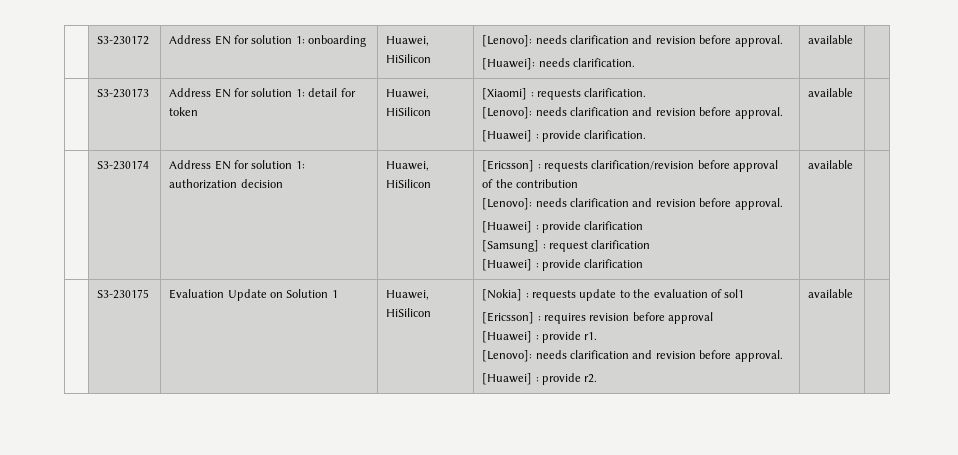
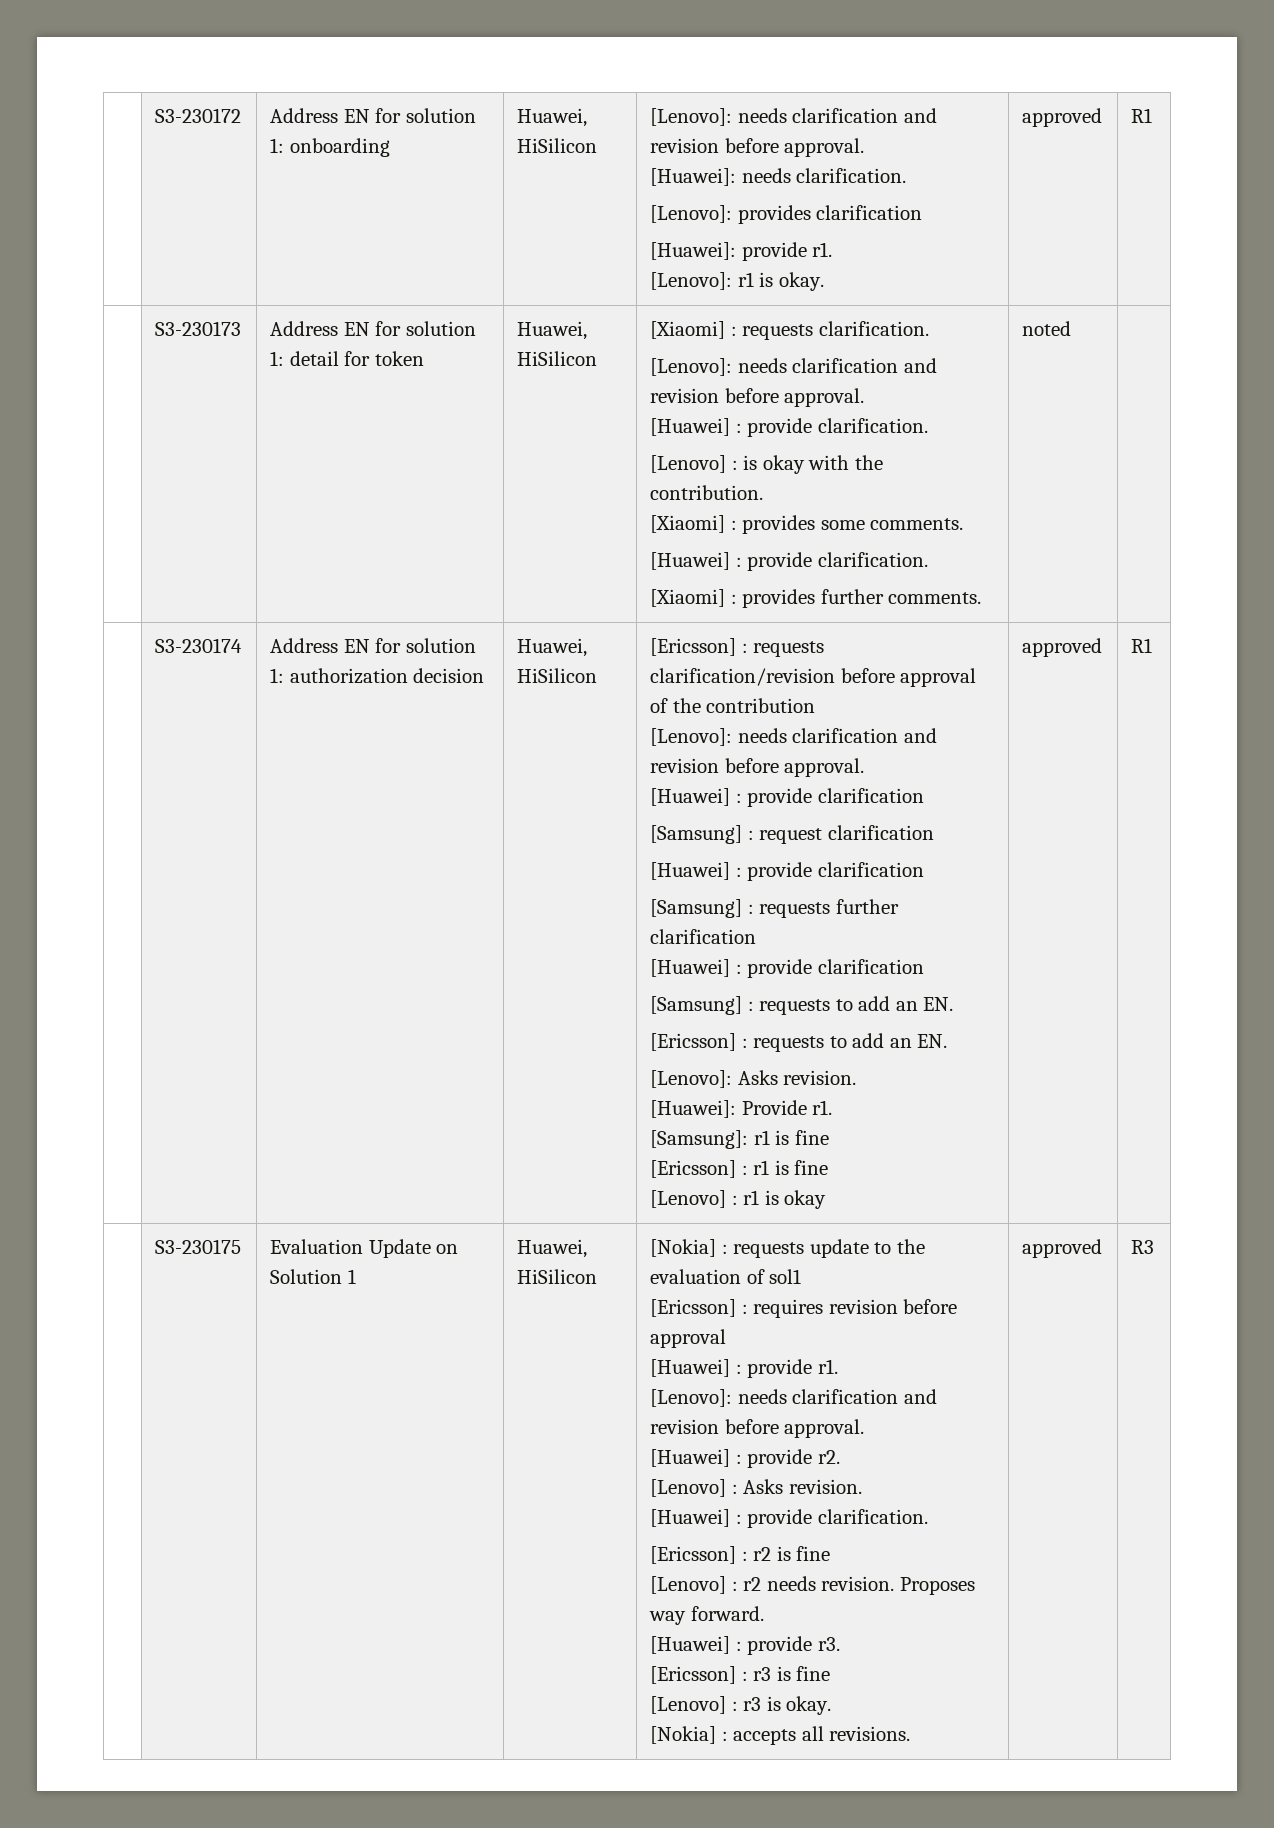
[808,35,854,44] | available | -> [650,205,923,224] [650,242,833,261] [650,272,824,291] [1022,108,1103,127] [1131,108,1153,123] // [Lenovo]: provides clarification // [Huawei]: provide r1. // [Lenovo]: r1 is okay. | approved | R1
[808,88,854,97] | available -> [650,455,883,474] [650,485,764,500] [650,515,964,534] [650,552,928,571] [650,589,982,608] [1022,321,1072,336] // [Lenovo] : is okay with the contribution. // [Xiaomi] : provides some comments. // [Huawei] : provide clarification. // [Xiaomi] : provides further comments. | noted
[808,160,854,169] | available | -> [650,899,899,918] [650,929,757,944] [650,959,924,978] [650,996,954,1015] [650,1033,948,1052] [650,1070,857,1088] [650,1100,833,1118] [650,1130,829,1149] [650,1160,829,1178] [650,1190,827,1209] [1022,638,1103,657] [1131,638,1153,653] // [Samsung] : requests further clarification // [Huawei] : provide clarification // [Samsung] : requests to add an EN. // [Ericsson] : requests to add an EN. // [Lenovo]: Asks revision. // [Huawei]: Provide r1. // [Samsung]: r1 is fine // [Ericsson] : r1 is fine // [Lenovo] : r1 is okay | approved | R1
[808,289,854,298] | available | -> [650,1479,862,1497] [650,1509,928,1528] [650,1546,831,1564] [650,1576,975,1595] [649,1606,764,1625] [650,1636,840,1655] [650,1666,831,1684] [650,1696,832,1715] [650,1726,911,1745] [1022,1239,1103,1258] [1131,1240,1155,1254] // [Lenovo] : Asks revision. // [Huawei] : provide clarification. // [Ericsson] : r2 is fine // [Lenovo] : r2 needs revision. Proposes way forward. // [Huawei] : provide r3. // [Ericsson] : r3 is fine // [Lenovo] : r3 is okay. // [Nokia] : accepts all revisions. | approved | R3

